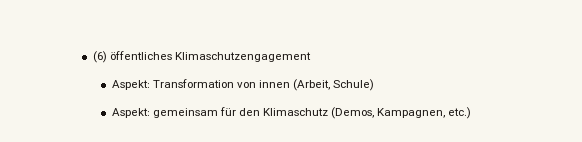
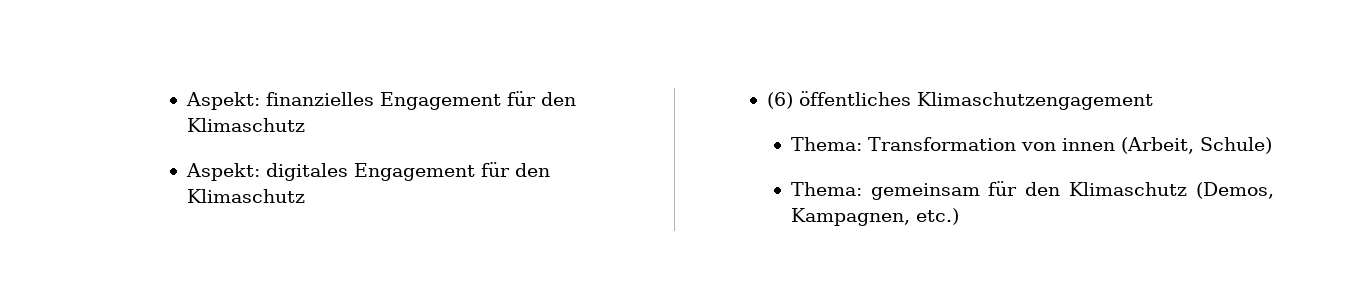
(92, 57) none -> [185,91,576,110] [186,118,305,132] [185,162,550,181] [186,189,305,203] Aspekt: finanzielles Engagement für den Klimaschutz // Aspekt: digitales Engagement für den Klimaschutz //
[111,80,150,90] Aspekt: -> [790,137,862,151] Thema:
[111,108,150,118] Aspekt: -> [790,182,862,196] Thema:

